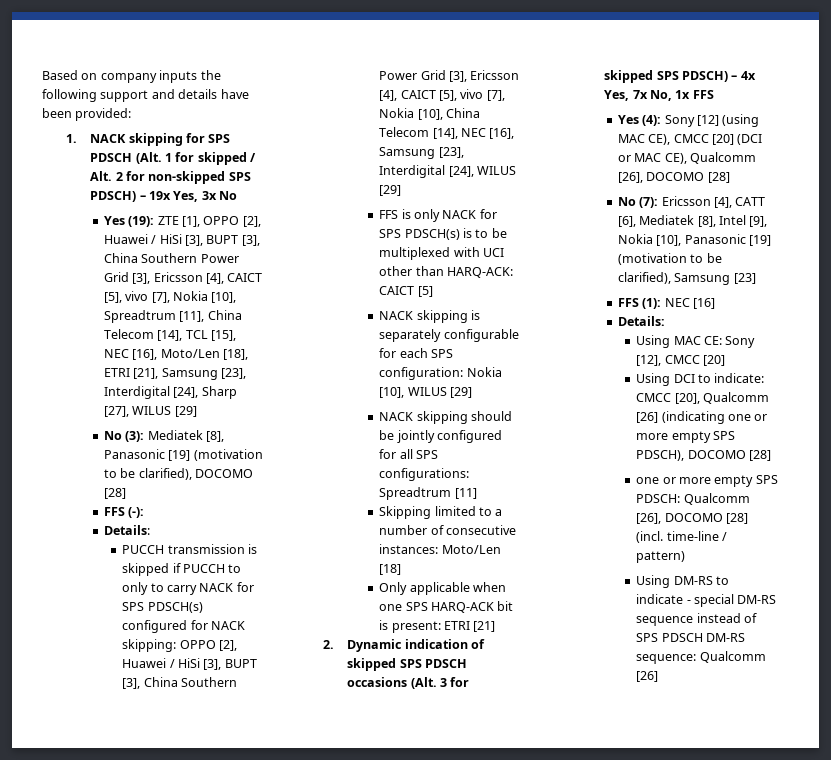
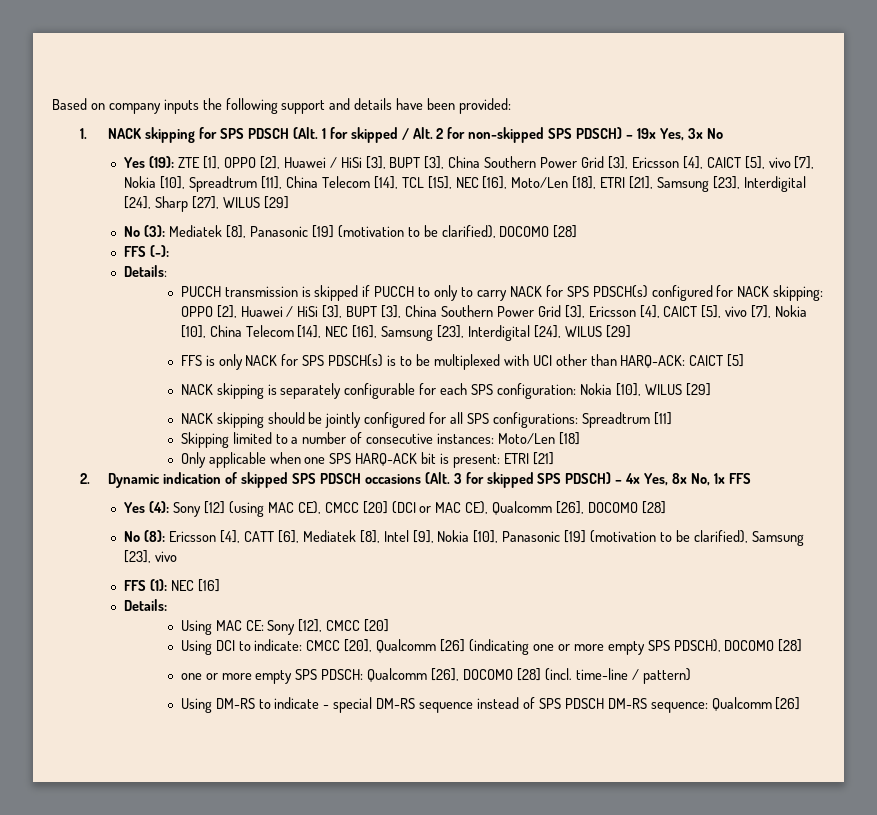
[632,90,648,99] 7x -> [672,473,688,484] 8x
[639,197,659,208] (7): -> [144,530,166,542] (8):
[733,273,756,284] [23] -> [124,550,178,563] [23], vivo

